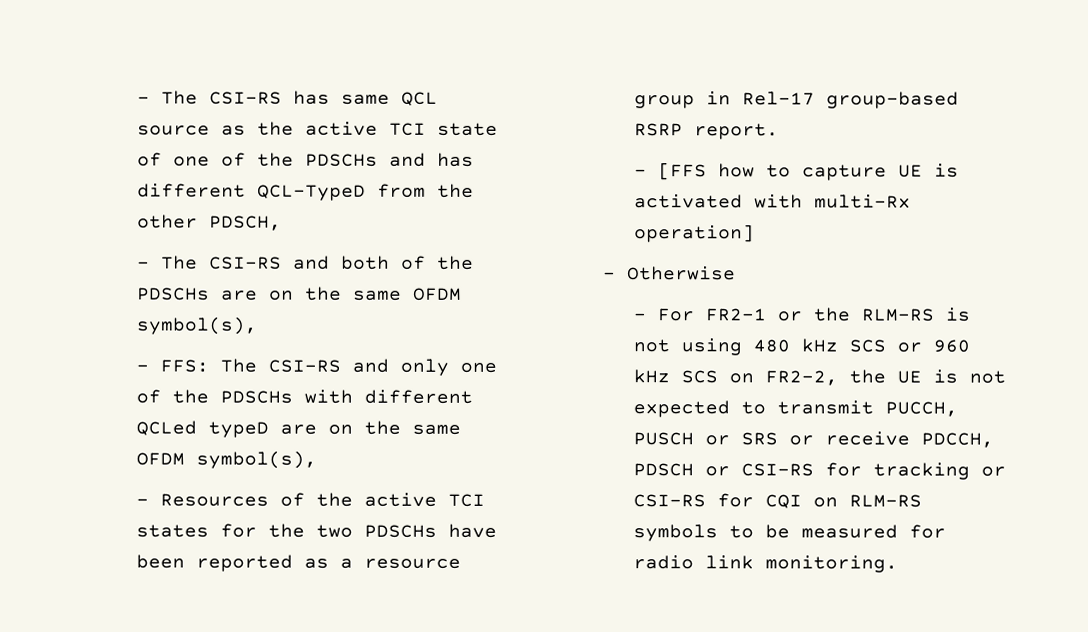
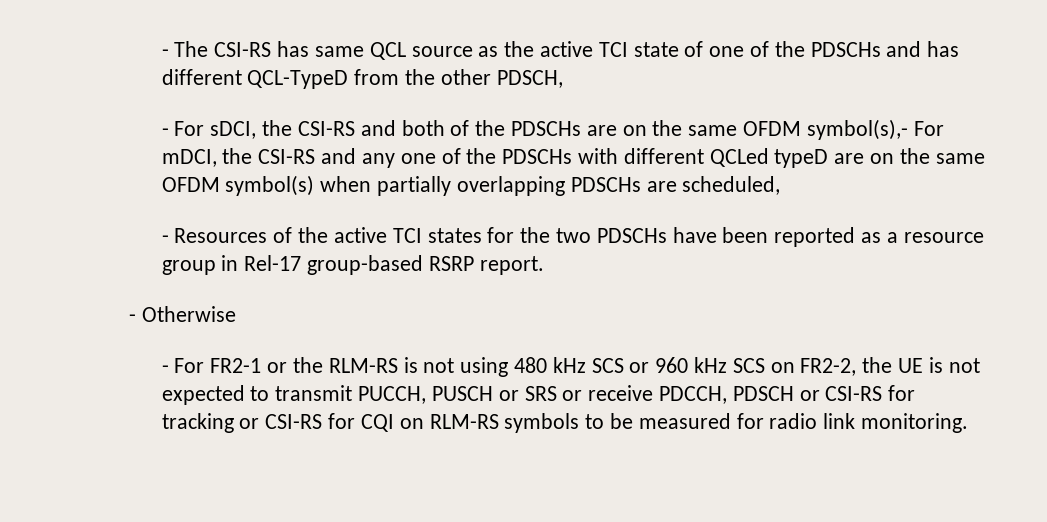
[160,255,198,270] The -> [174,120,293,139] For sDCI, the
[135,316,257,335] [135,358,449,376] symbol(s), // - FFS: The CSI-RS and only -> [806,119,944,140] [161,148,395,168] symbol(s),- For mDCI, the CSI-RS and any
[195,450,317,469] symbol(s), -> [225,175,781,196] symbol(s) when partially overlapping PDSCHs are scheduled,
[633,162,959,181] [633,194,911,209] [633,224,755,243] // - [FFS how to capture UE is activated with multi-Rx operation] -> (544, 265) none

